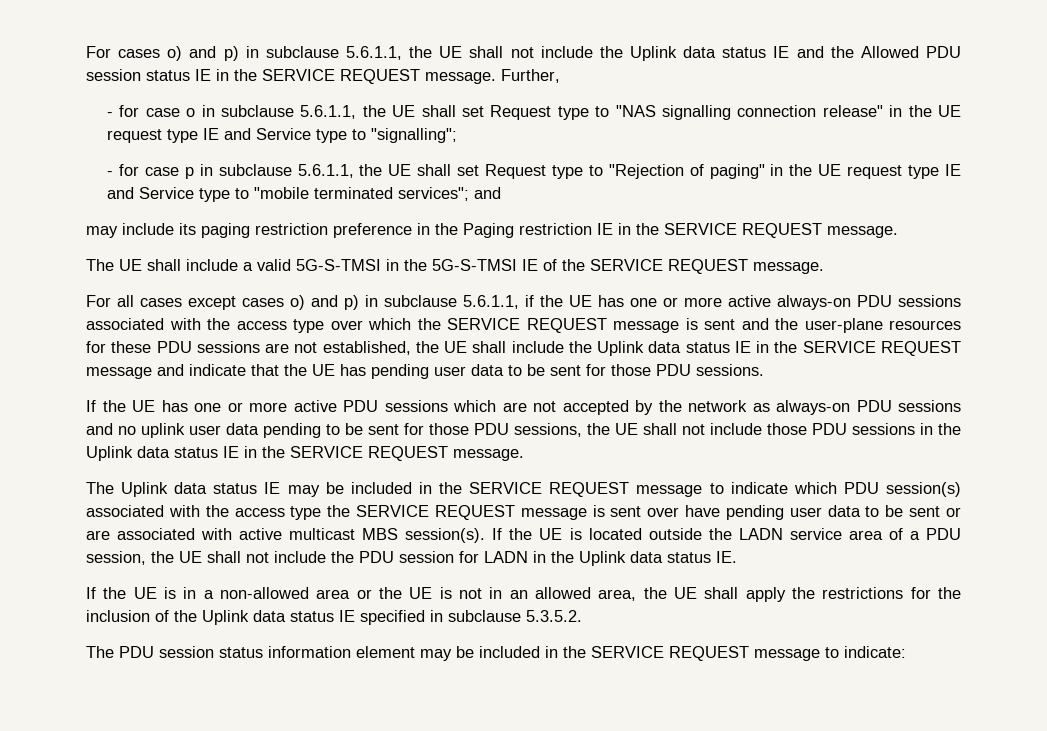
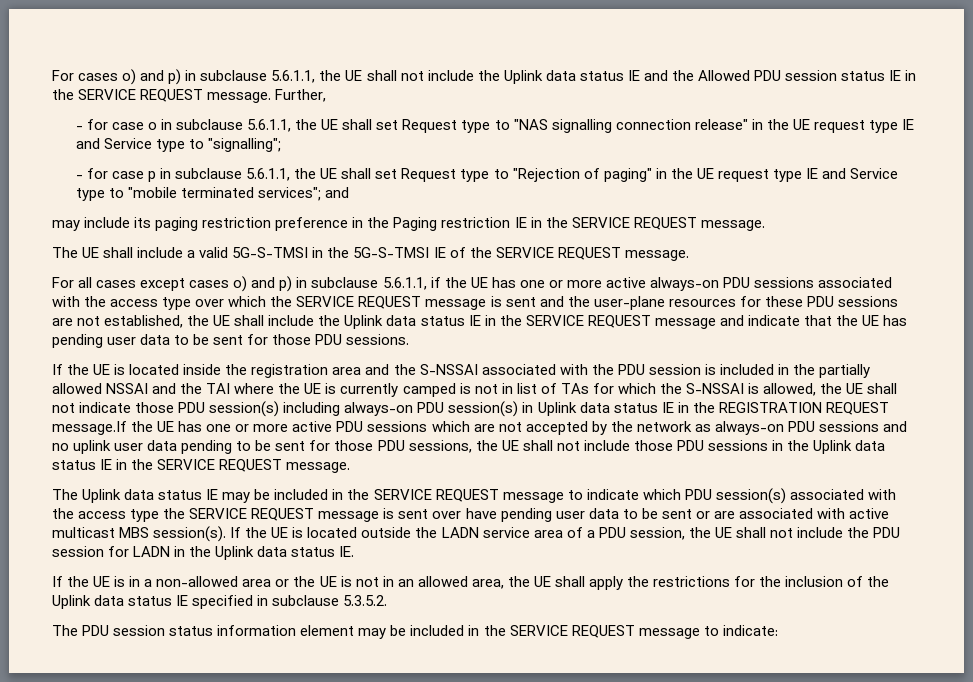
(155, 406) none -> [114,364,871,378] [52,383,898,397] [52,401,889,417] [52,421,175,435] is located inside the registration area and the S-NSSAI associated with the PDU session is included in the partially allowed NSSAI and the TAI where the UE is currently camped is not in list of TAs for which the S-NSSAI is allowed, the UE shall not indicate those PDU session(s) including always-on PDU session(s) in Uplink data status IE in the REGISTRATION REQUEST message.If the UE

